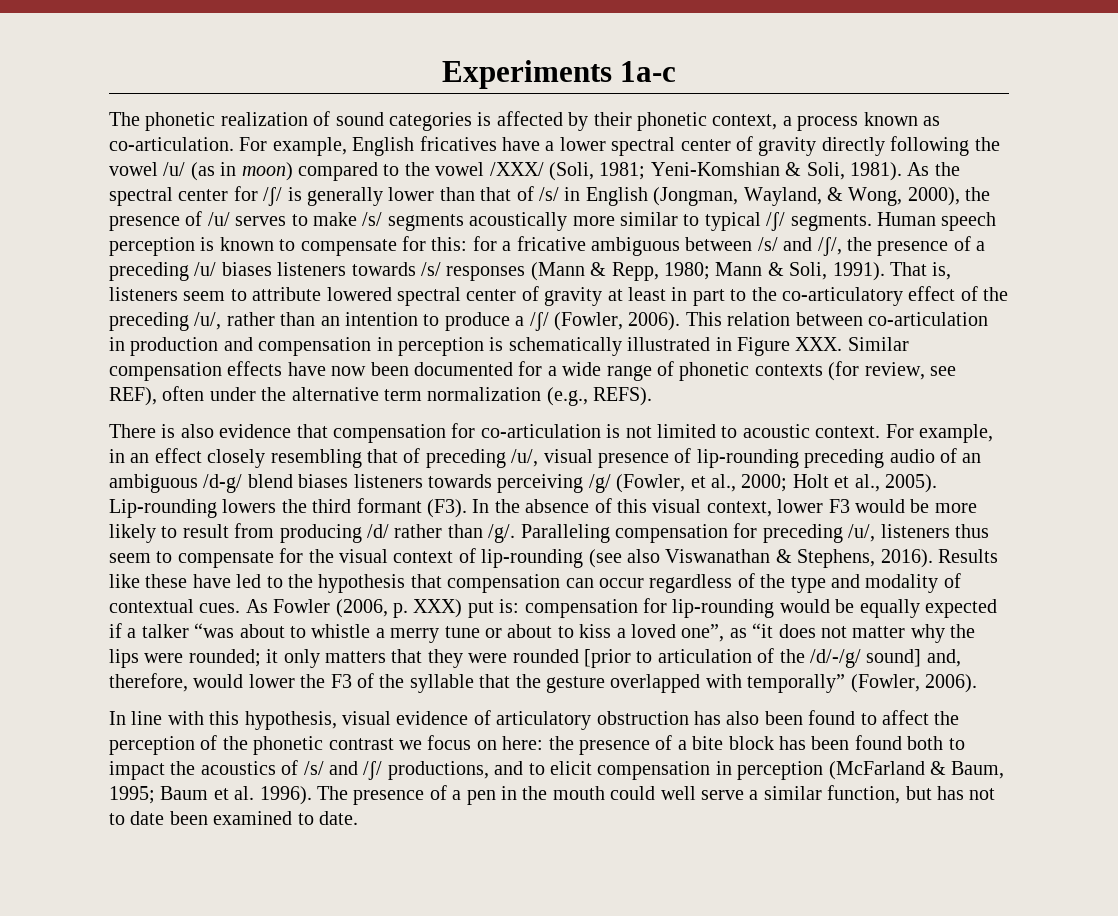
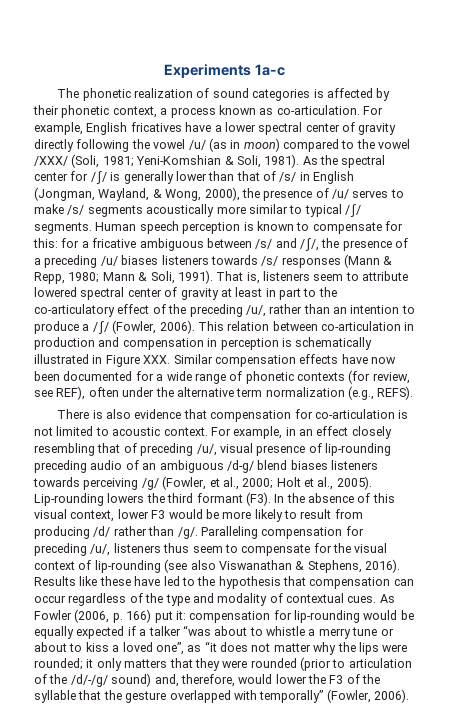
[413,599,520,618] XXX) put is: -> [126,609,186,623] 166) put it:
[583,649,631,668] [prior -> [300,657,331,671] (prior
[866,649,922,667] sound] -> [111,673,152,687] sound)
[109,710,960,730] [109,735,965,755] [109,760,1005,780] [109,785,996,805] [109,811,358,825] // In line with this hypothesis, visual evidence of articulatory obstruction has also been found to affect the perception of the phonetic contrast we focus on here: the presence of a bite block has been found both to impact the acoustics of /s/ and /ʃ/ productions, and to elicit compensation in perception (McFarland & Baum, 1995; Baum et al. 1996). The presence of a pen in the mouth could well serve a similar function, but has not to date been examined to date. -> (409, 696) none

